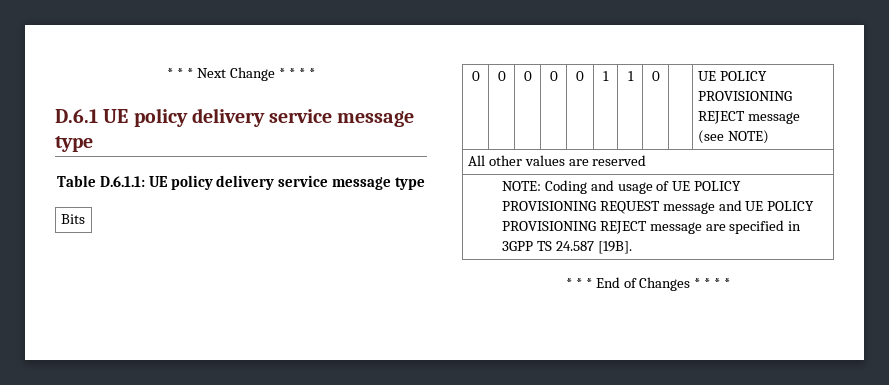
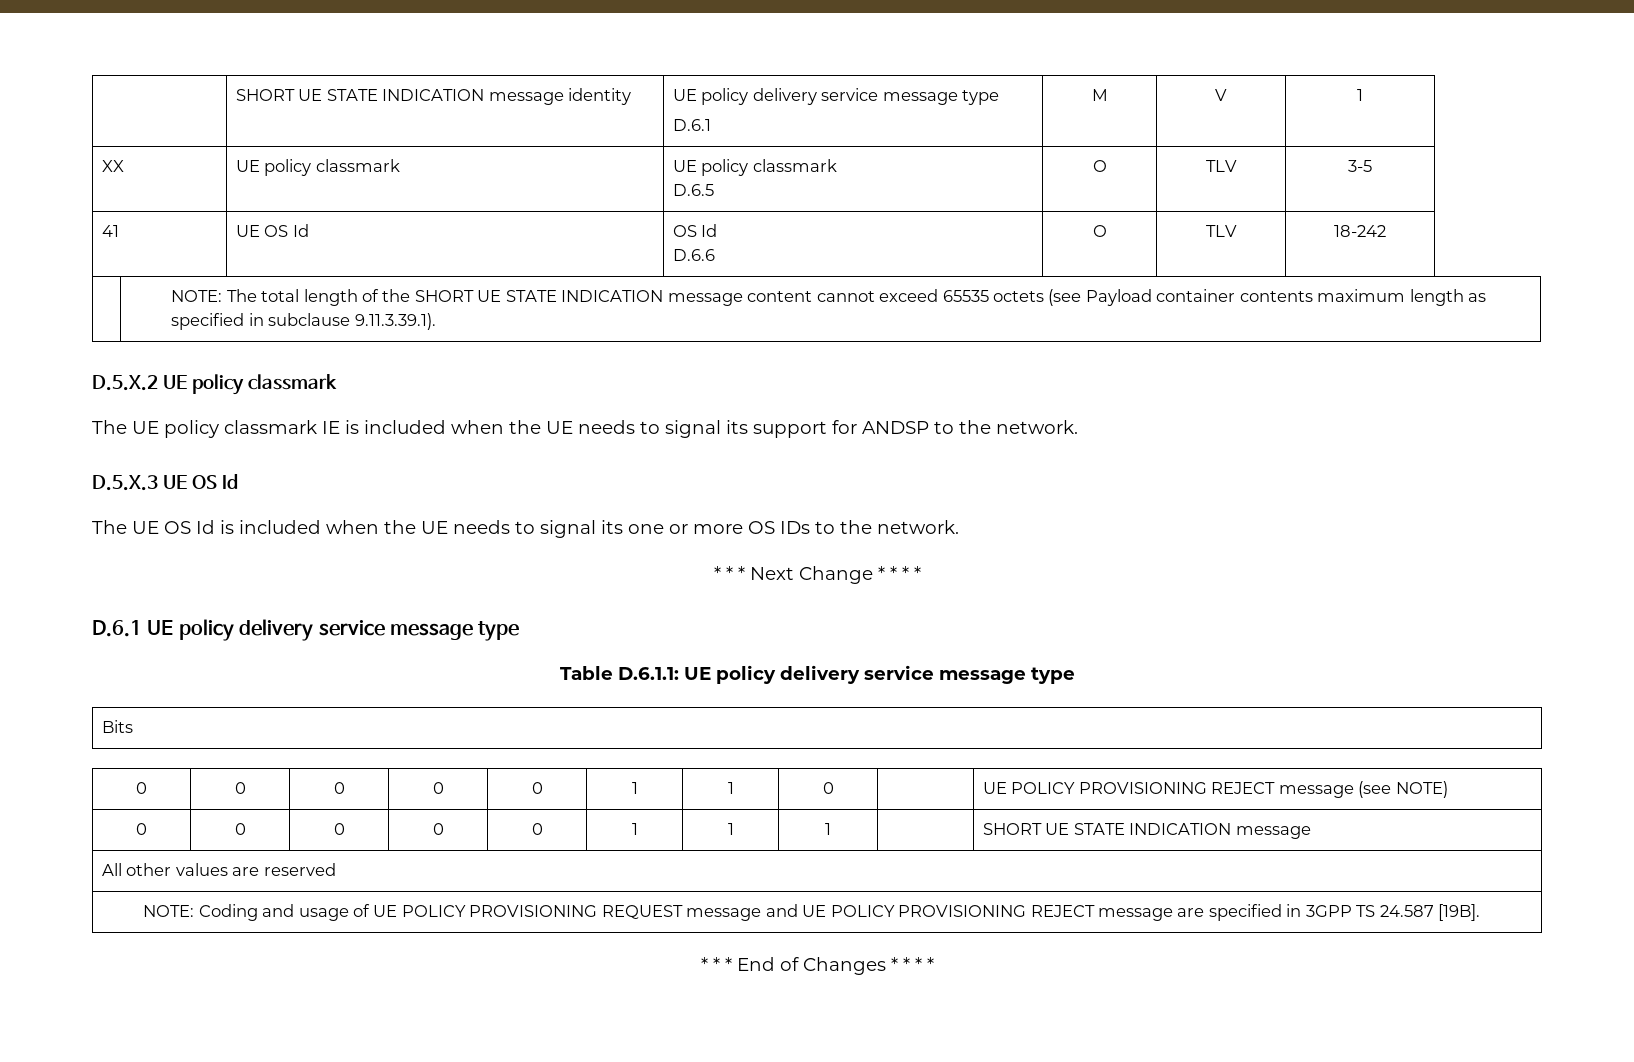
(167, 73) none -> [235,88,632,105] [672,88,1000,105] [672,119,711,131] [1091,89,1108,101] [1215,89,1227,101] [1357,89,1363,101] [101,160,124,172] [235,159,400,176] [672,159,837,176] [672,184,714,196] [1092,160,1107,172] [1205,160,1237,172] [1348,160,1372,172] [101,225,119,237] [235,224,309,237] [672,224,718,237] [672,249,715,261] [1092,225,1107,237] [1205,225,1237,237] [1334,225,1386,237] [171,289,1487,306] [171,313,436,330] [92,374,338,395] [92,420,1078,438] [92,474,239,491] [92,520,959,538] | SHORT UE STATE INDICATION message identity | UE policy delivery service message type // D.6.1 | M | V | 1 // XX | UE policy classmark | UE policy classmark // D.6.5 | O | TLV | 3-5 // 41 | UE OS Id | OS Id // D.6.6 | O | TLV | 18-242 // | NOTE: The total length of the SHORT UE STATE INDICATION message content cannot exceed 65535 octets (see Payload container contents maximum length as specified in subclause 9.11.3.39.1). // D.5.X.2 UE policy classmark // The UE policy classmark IE is included when the UE needs to signal its support for ANDSP to the network. // D.5.X.3 UE OS Id // The UE OS Id is included when the UE needs to signal its one or more OS IDs to the network. //
(769, 137) none -> [136,823,147,835] [234,823,246,835] [333,823,345,835] [432,823,444,835] [531,823,543,835] [631,823,638,835] [727,823,734,835] [825,823,831,835] [982,823,1311,839] // 0 | 0 | 0 | 0 | 0 | 1 | 1 | 1 | | SHORT UE STATE INDICATION message

